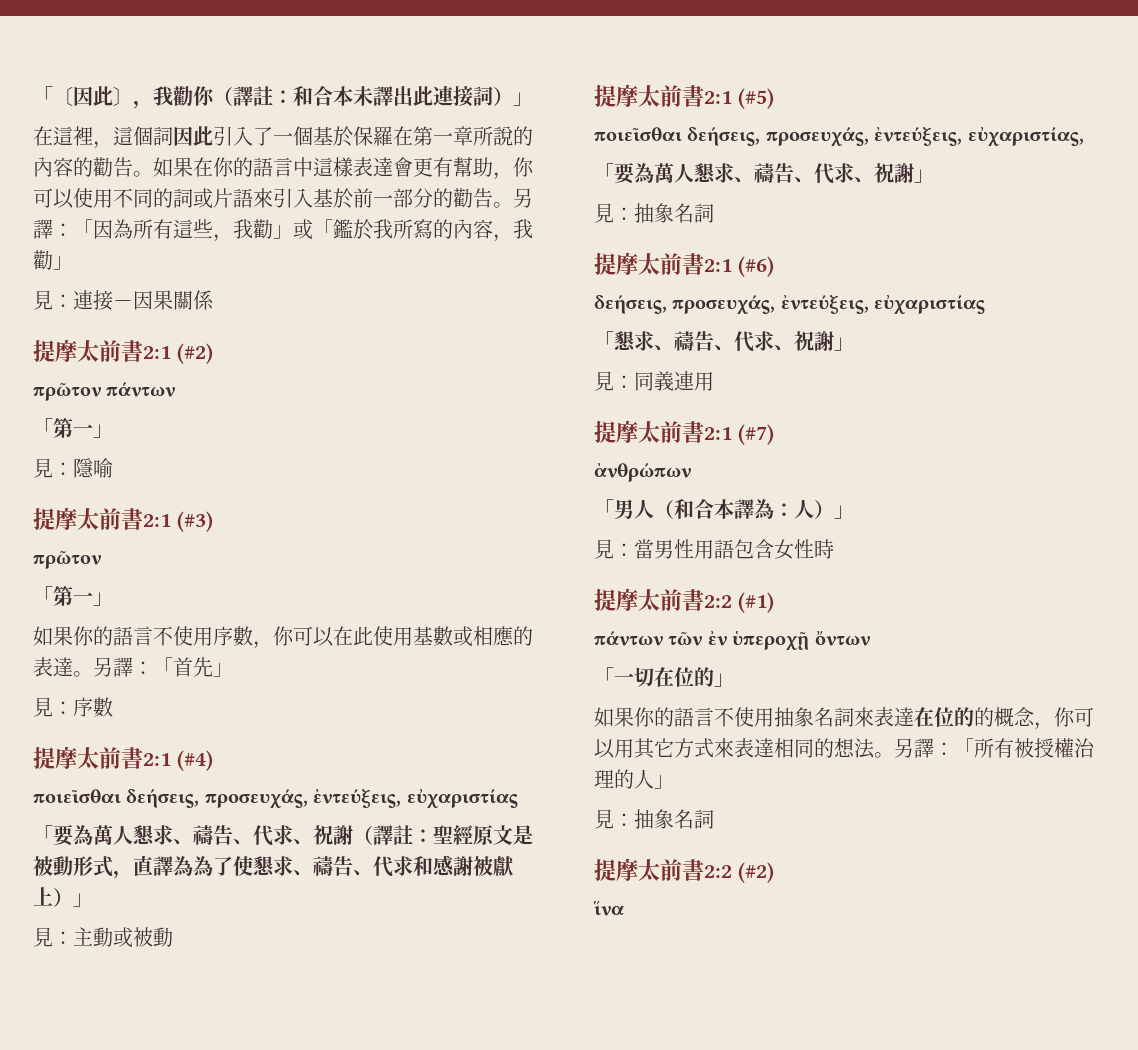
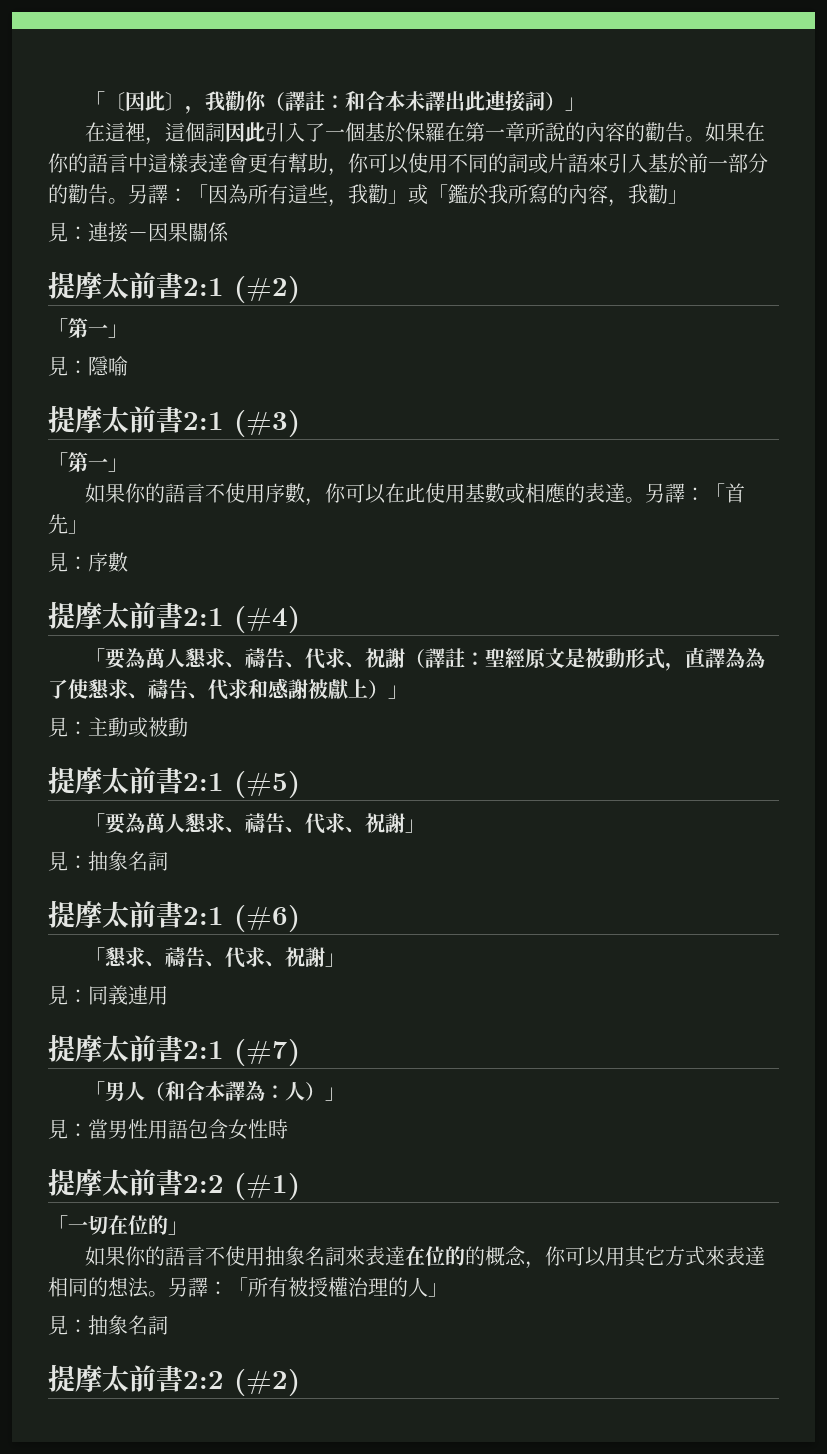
[33,382,176,401] // πρῶτον πάντων -> (300, 289) none
[33,550,101,569] // πρῶτον -> (300, 423) none
[33,789,518,809] // ποιεῖσθαι δεήσεις, προσευχάς, ἐντεύξεις, εὐχαριστίας -> (300, 619) none
[594,127,1084,147] // ποιεῖσθαι δεήσεις, προσευχάς, ἐντεύξεις, εὐχαριστίας, -> (300, 784) none
[594,295,986,315] // δεήσεις, προσευχάς, ἐντεύξεις, εὐχαριστίας -> (300, 918) none
[594,463,691,482] // ἀνθρώπων -> (300, 1052) none
[594,631,870,651] // πάντων τῶν ἐν ὑπεροχῇ ὄντων -> (300, 1186) none
[593,900,624,916] // ἵνα -> (300, 1382) none

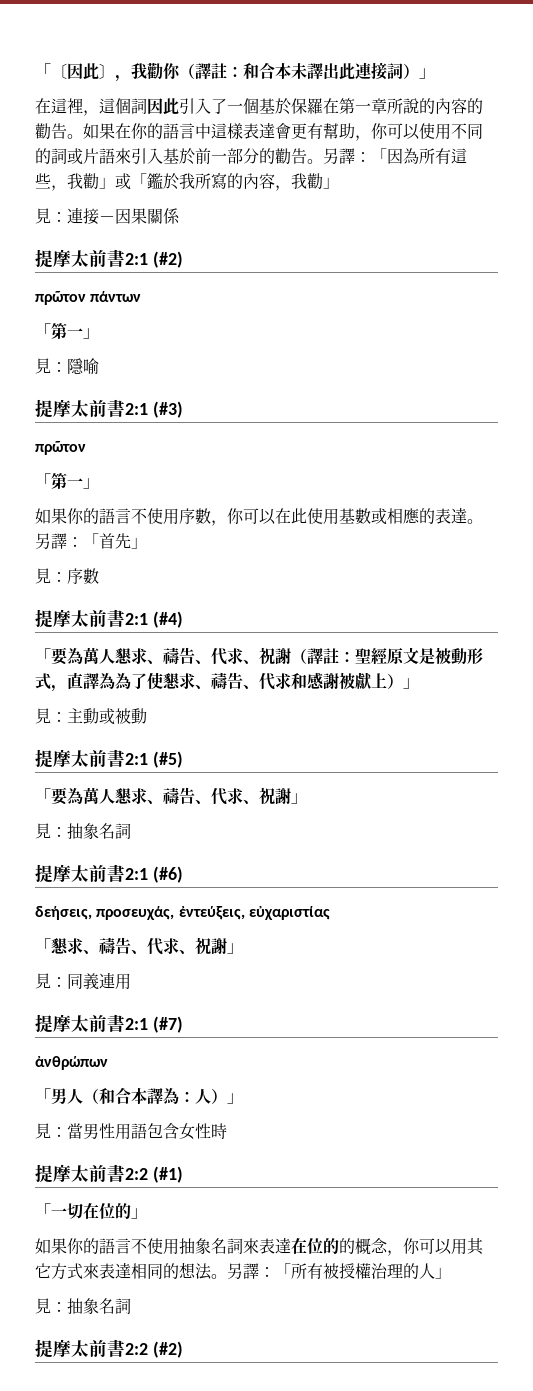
(300, 289) none -> [35,291,142,305] // πρῶτον πάντων
(300, 423) none -> [35,441,86,455] // πρῶτον
(300, 918) none -> [35,906,330,920] // δεήσεις, προσευχάς, ἐντεύξεις, εὐχαριστίας
(300, 1052) none -> [35,1056,108,1070] // ἀνθρώπων

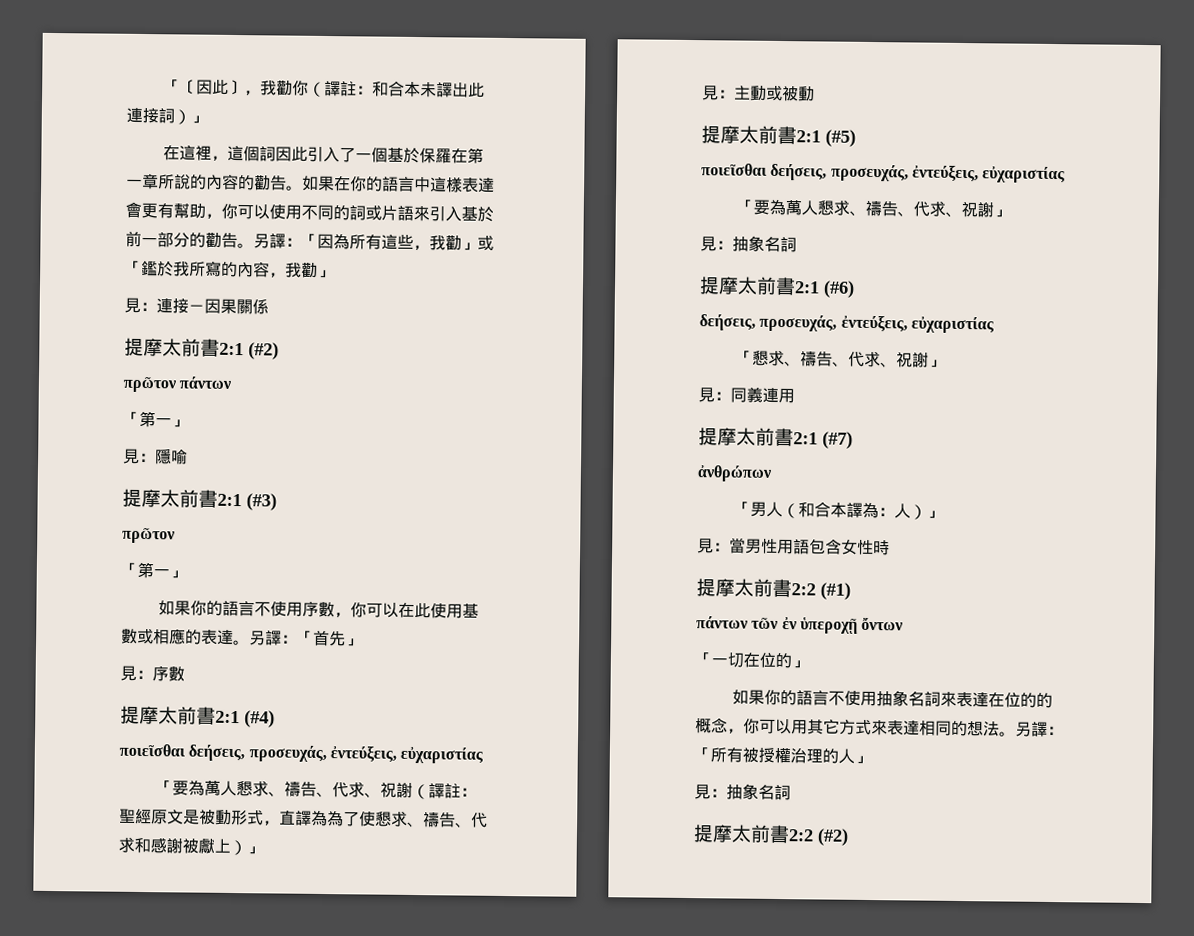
(183, 619) none -> [119,743,484,764] // ποιεῖσθαι δεήσεις, προσευχάς, ἐντεύξεις, εὐχαριστίας
(183, 759) none -> [701,163,1066,184] // ποιεῖσθαι δεήσεις, προσευχάς, ἐντεύξεις, εὐχαριστίας
(183, 1174) none -> [696,616,904,634] // πάντων τῶν ἐν ὑπεροχῇ ὄντων

